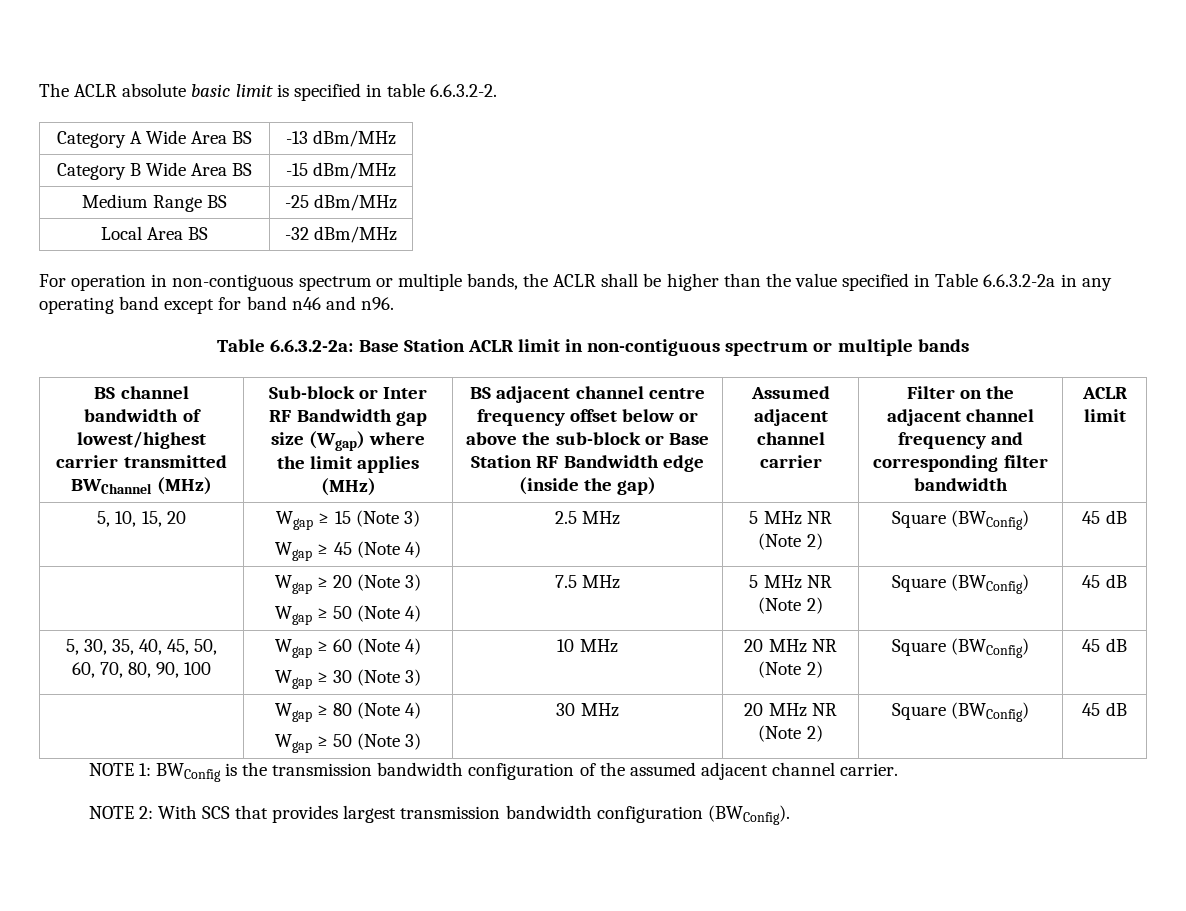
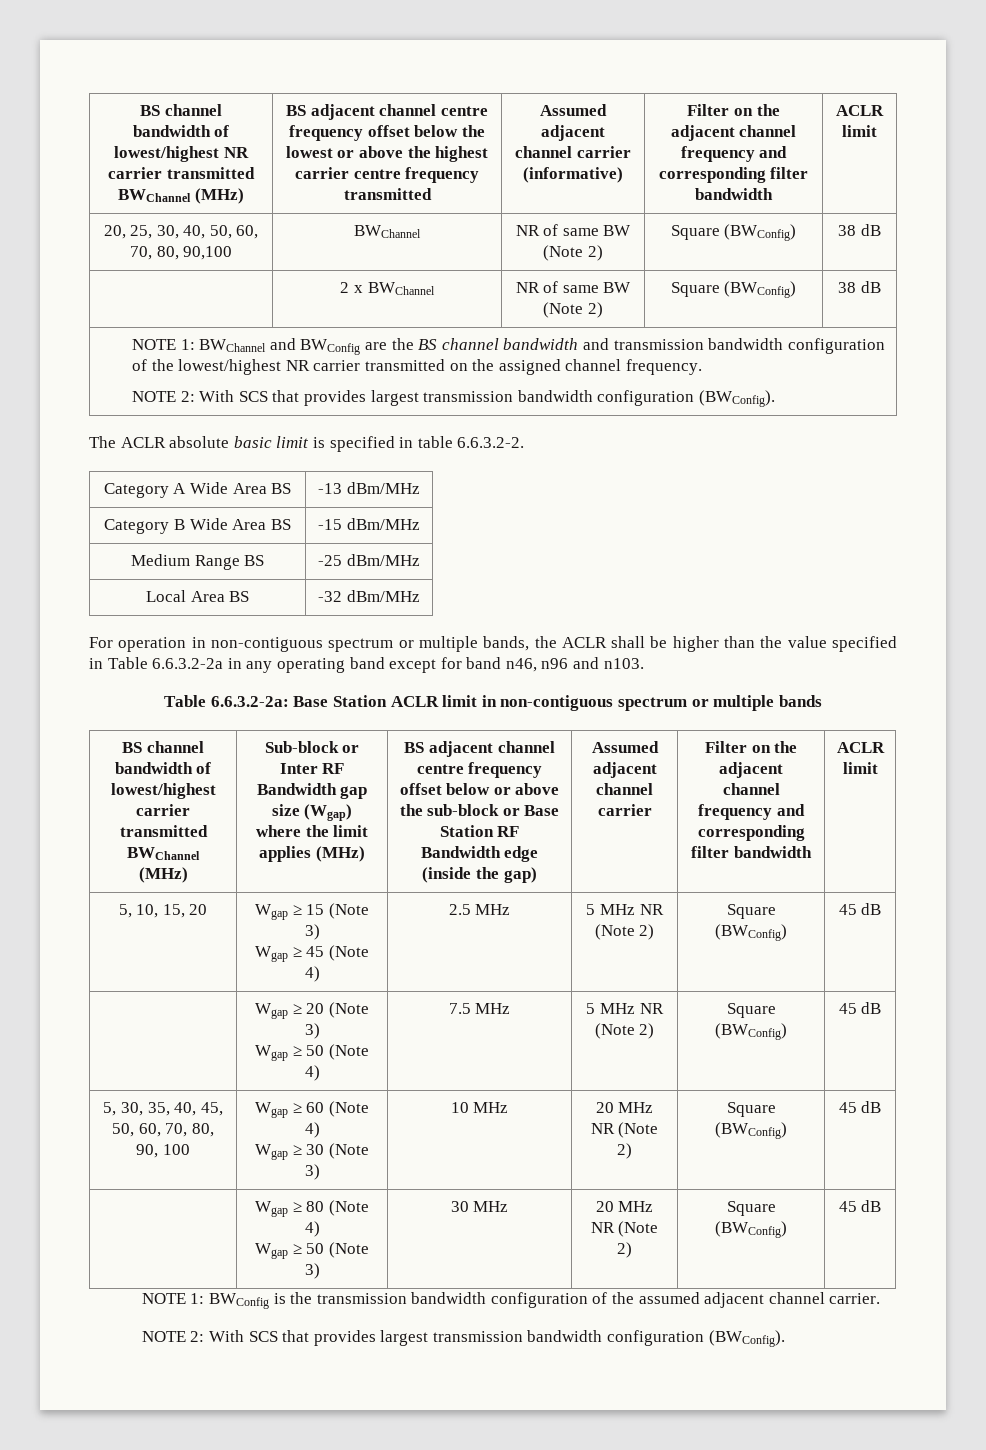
(39, 90) none -> [140,104,222,116] [132,125,230,137] [114,146,249,162] [108,167,255,179] [118,188,244,204] [286,104,488,120] [289,125,485,141] [285,146,489,162] [294,167,480,183] [343,188,432,200] [540,104,607,116] [541,125,605,141] [515,146,631,158] [523,167,623,183] [687,104,780,116] [670,125,797,141] [680,146,788,162] [658,167,809,183] [695,188,773,200] [836,105,884,116] [842,125,877,137] [103,225,259,239] [129,246,233,260] [354,225,421,238] [515,224,632,236] [543,245,603,261] [670,224,797,241] [838,224,881,236] [340,282,435,295] [515,281,632,293] [543,302,603,318] [670,281,797,298] [838,281,881,293] [132,338,885,355] [132,359,702,375] [132,390,775,407] BS channel bandwidth of lowest/highest NR carrier transmitted BWChannel (MHz) | BS adjacent channel centre frequency offset below the lowest or above the highest carrier centre frequency transmitted | Assumed adjacent channel carrier (informative) | Filter on the adjacent channel frequency and corresponding filter bandwidth | ACLR limit // 20, 25, 30, 40, 50, 60, 70, 80, 90,100 | BWChannel | NR of same BW (Note 2) | Square (BWConfig) | 38 dB // | 2 x BWChannel | NR of same BW (Note 2) | Square (BWConfig) | 38 dB // NOTE 1: BWChannel and BWConfig are the BS channel bandwidth and transmission bandwidth configuration of the lowest/highest NR carrier transmitted on the assigned channel frequency. // NOTE 2: With SCS that provides largest transmission bandwidth configuration (BWConfig). //
[291,296,394,310] n46 and n96. -> [505,657,644,672] n46, n96 and n103.

